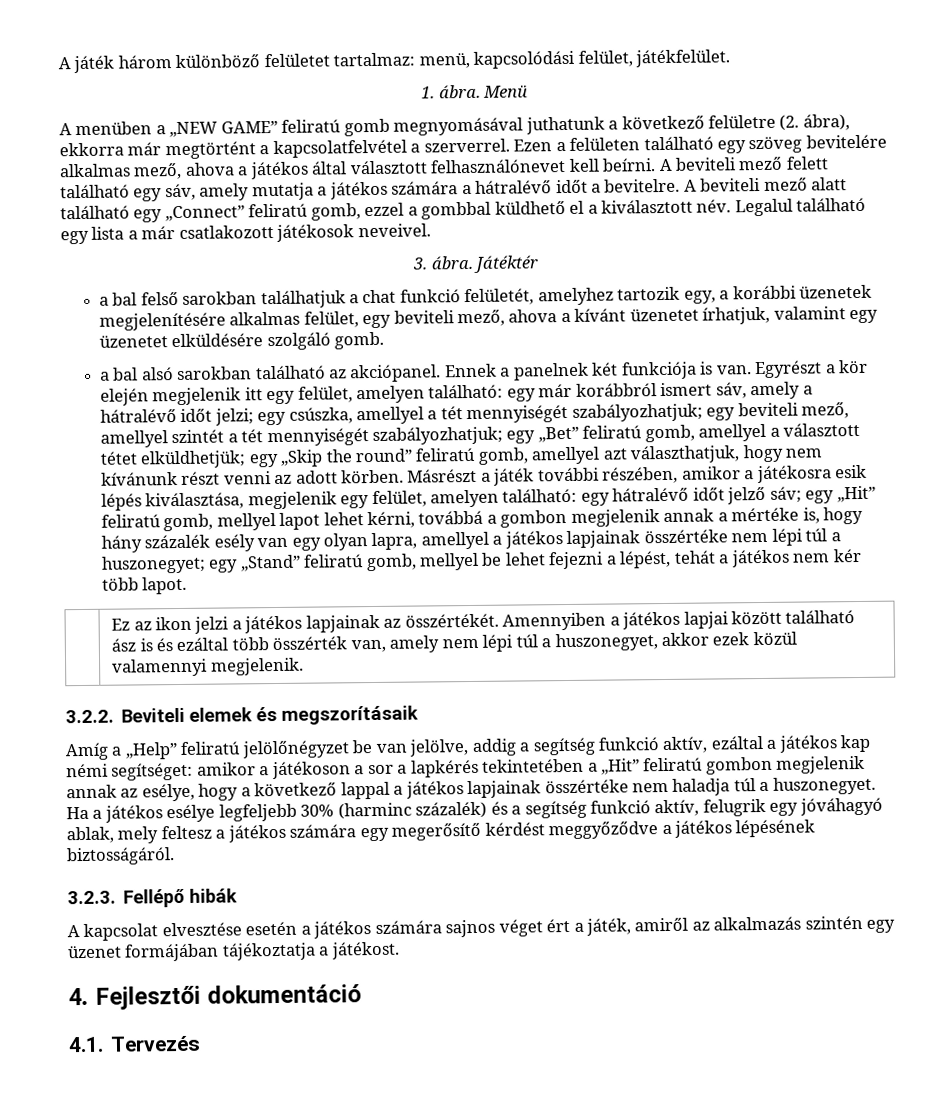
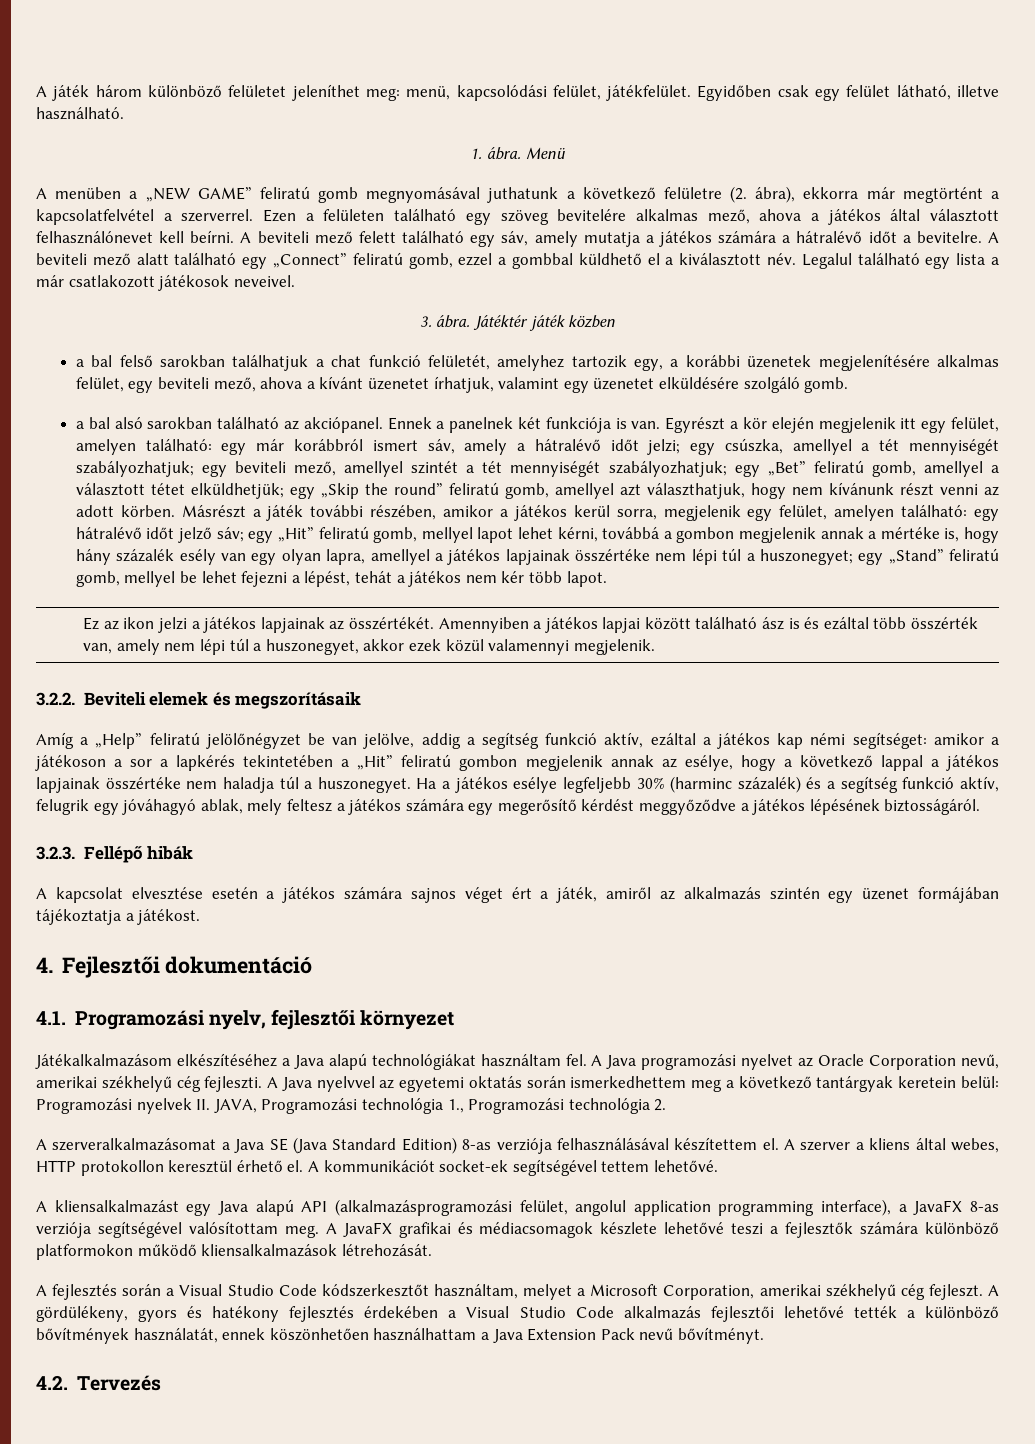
[333,52,416,67] tartalmaz: -> [291,84,400,101] jeleníthet meg:
(731, 58) none -> [697,85,999,101] [36,107,124,120] Egyidőben csak egy felület látható, illetve használható.
(539, 264) none -> [528,315,616,331] játék közben
[756,464,868,484] [100,492,245,511] játékosra esik lépés kiválasztása, -> [513,505,657,521] játékos kerül sorra,
(104, 1044) none -> [74,1009,455,1030] [35,1053,999,1070] [36,1076,999,1092] [36,1098,667,1114] [36,1137,1000,1154] [36,1159,718,1176] [36,1199,999,1216] [36,1221,999,1238] [36,1244,432,1260] [36,1284,1000,1300] [36,1306,1000,1322] [36,1327,764,1344] [36,1375,68,1390] Programozási nyelv, fejlesztői környezet // Játékalkalmazásom elkészítéséhez a Java alapú technológiákat használtam fel. A Java programozási nyelvet az Oracle Corporation nevű, amerikai székhelyű cég fejleszti. A Java nyelvvel az egyetemi oktatás során ismerkedhettem meg a következő tantárgyak keretein belül: Programozási nyelvek II. JAVA, Programozási technológia 1., Programozási technológia 2. // A szerveralkalmazásomat a Java SE (Java Standard Edition) 8-as verziója felhasználásával készítettem el. A szerver a kliens által webes, HTTP protokollon keresztül érhető el. A kommunikációt socket-ek segítségével tettem lehetővé. // A kliensalkalmazást egy Java alapú API (alkalmazásprogramozási felület, angolul application programming interface), a JavaFX 8-as verziója segítségével valósítottam meg. A JavaFX grafikai és médiacsomagok készlete lehetővé teszi a fejlesztők számára különböző platformokon működő kliensalkalmazások létrehozását. // A fejlesztés során a Visual Studio Code kódszerkesztőt használtam, melyet a Microsoft Corporation, amerikai székhelyű cég fejleszt. A gördülékeny, gyors és hatékony fejlesztés érdekében a Visual Studio Code alkalmazás fejlesztői lehetővé tették a különböző bővítmények használatát, ennek köszönhetően használhattam a Java Extension Pack nevű bővítményt. // 4.2.

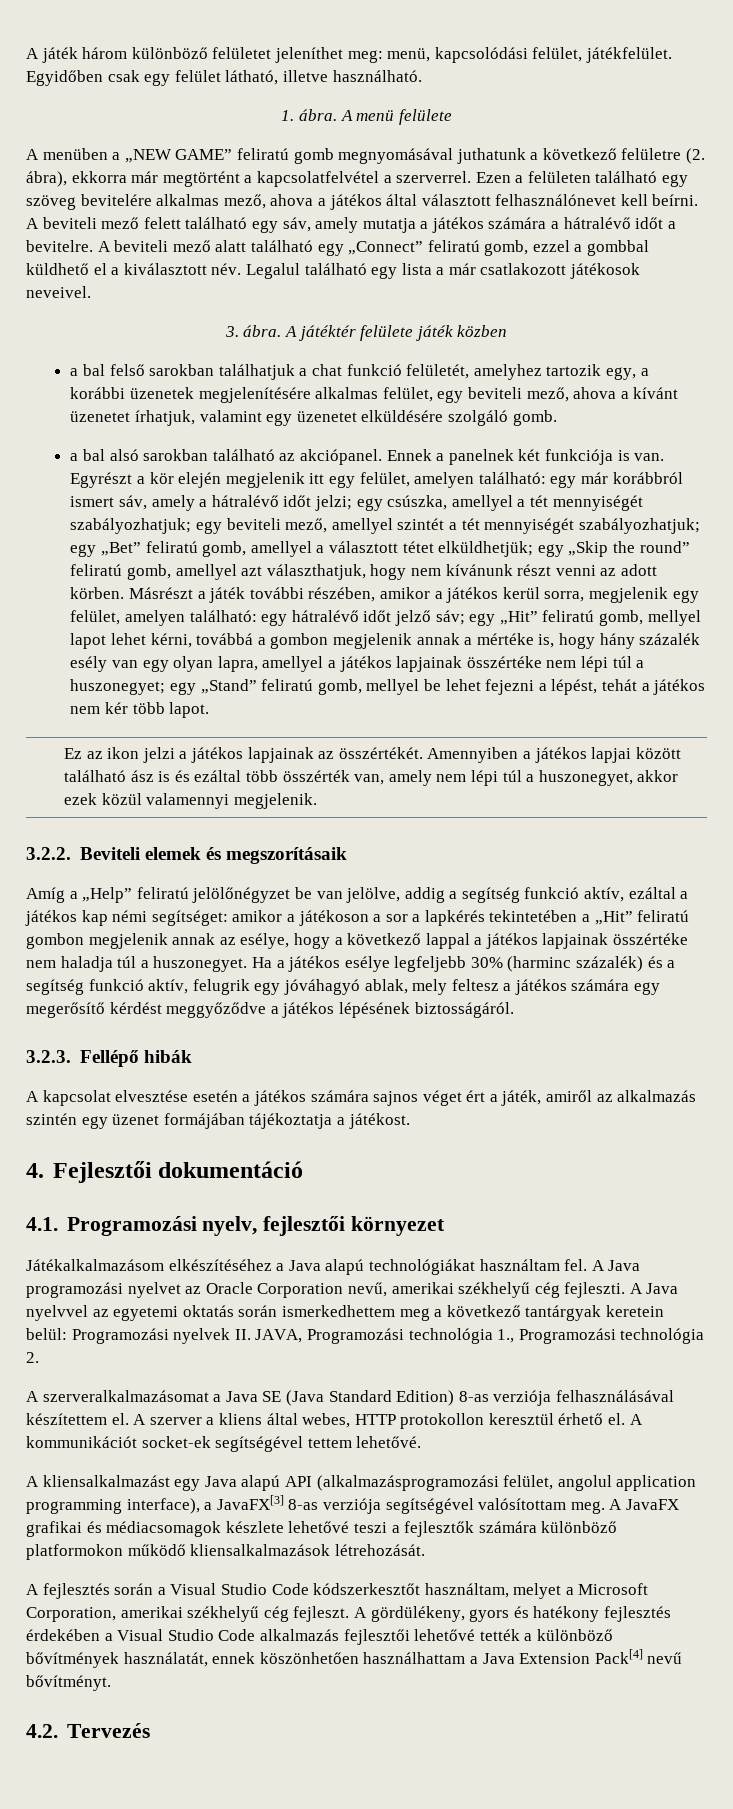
[525,147,565,159] Menü -> [340,109,452,125] A menü felülete
[472,315,528,330] Játéktér -> [284,325,414,341] A játéktér felülete
[913,1200,963,1215] JavaFX -> [216,1495,284,1510] JavaFX[3]
[600,1328,635,1340] Pack -> [594,1649,643,1664] Pack[4]

